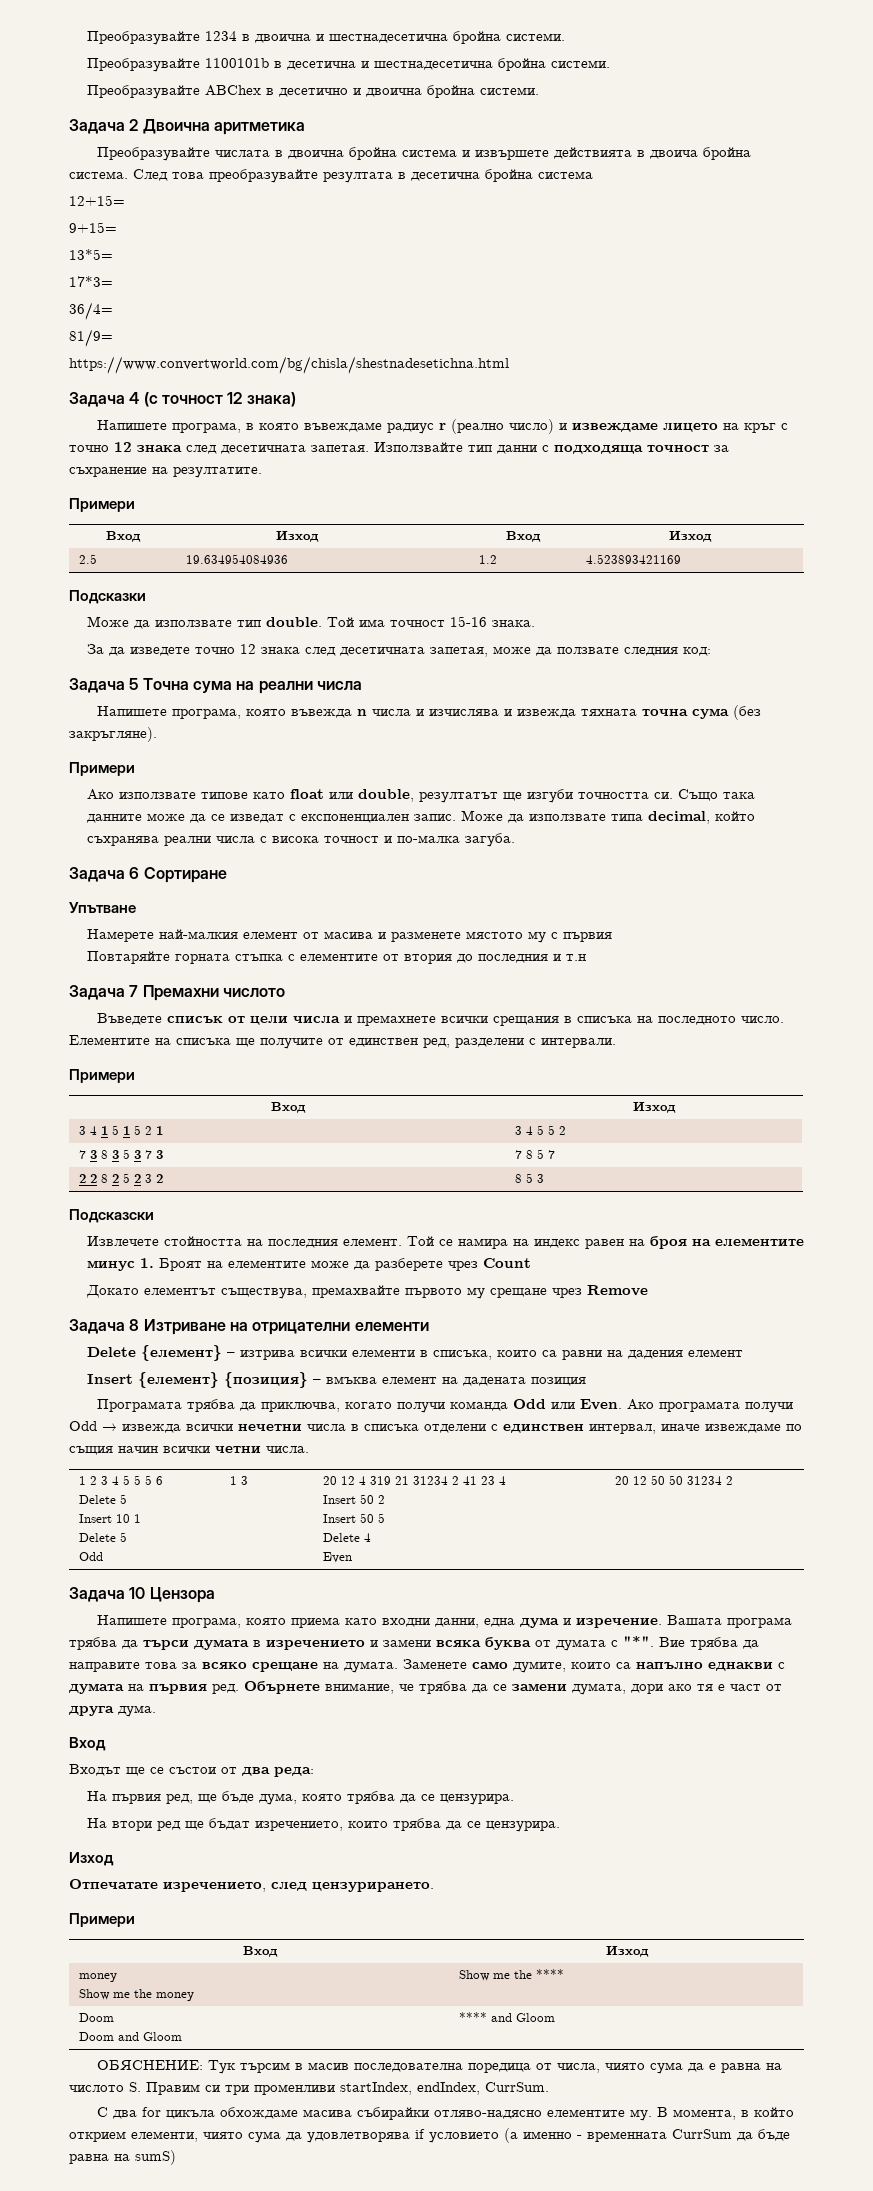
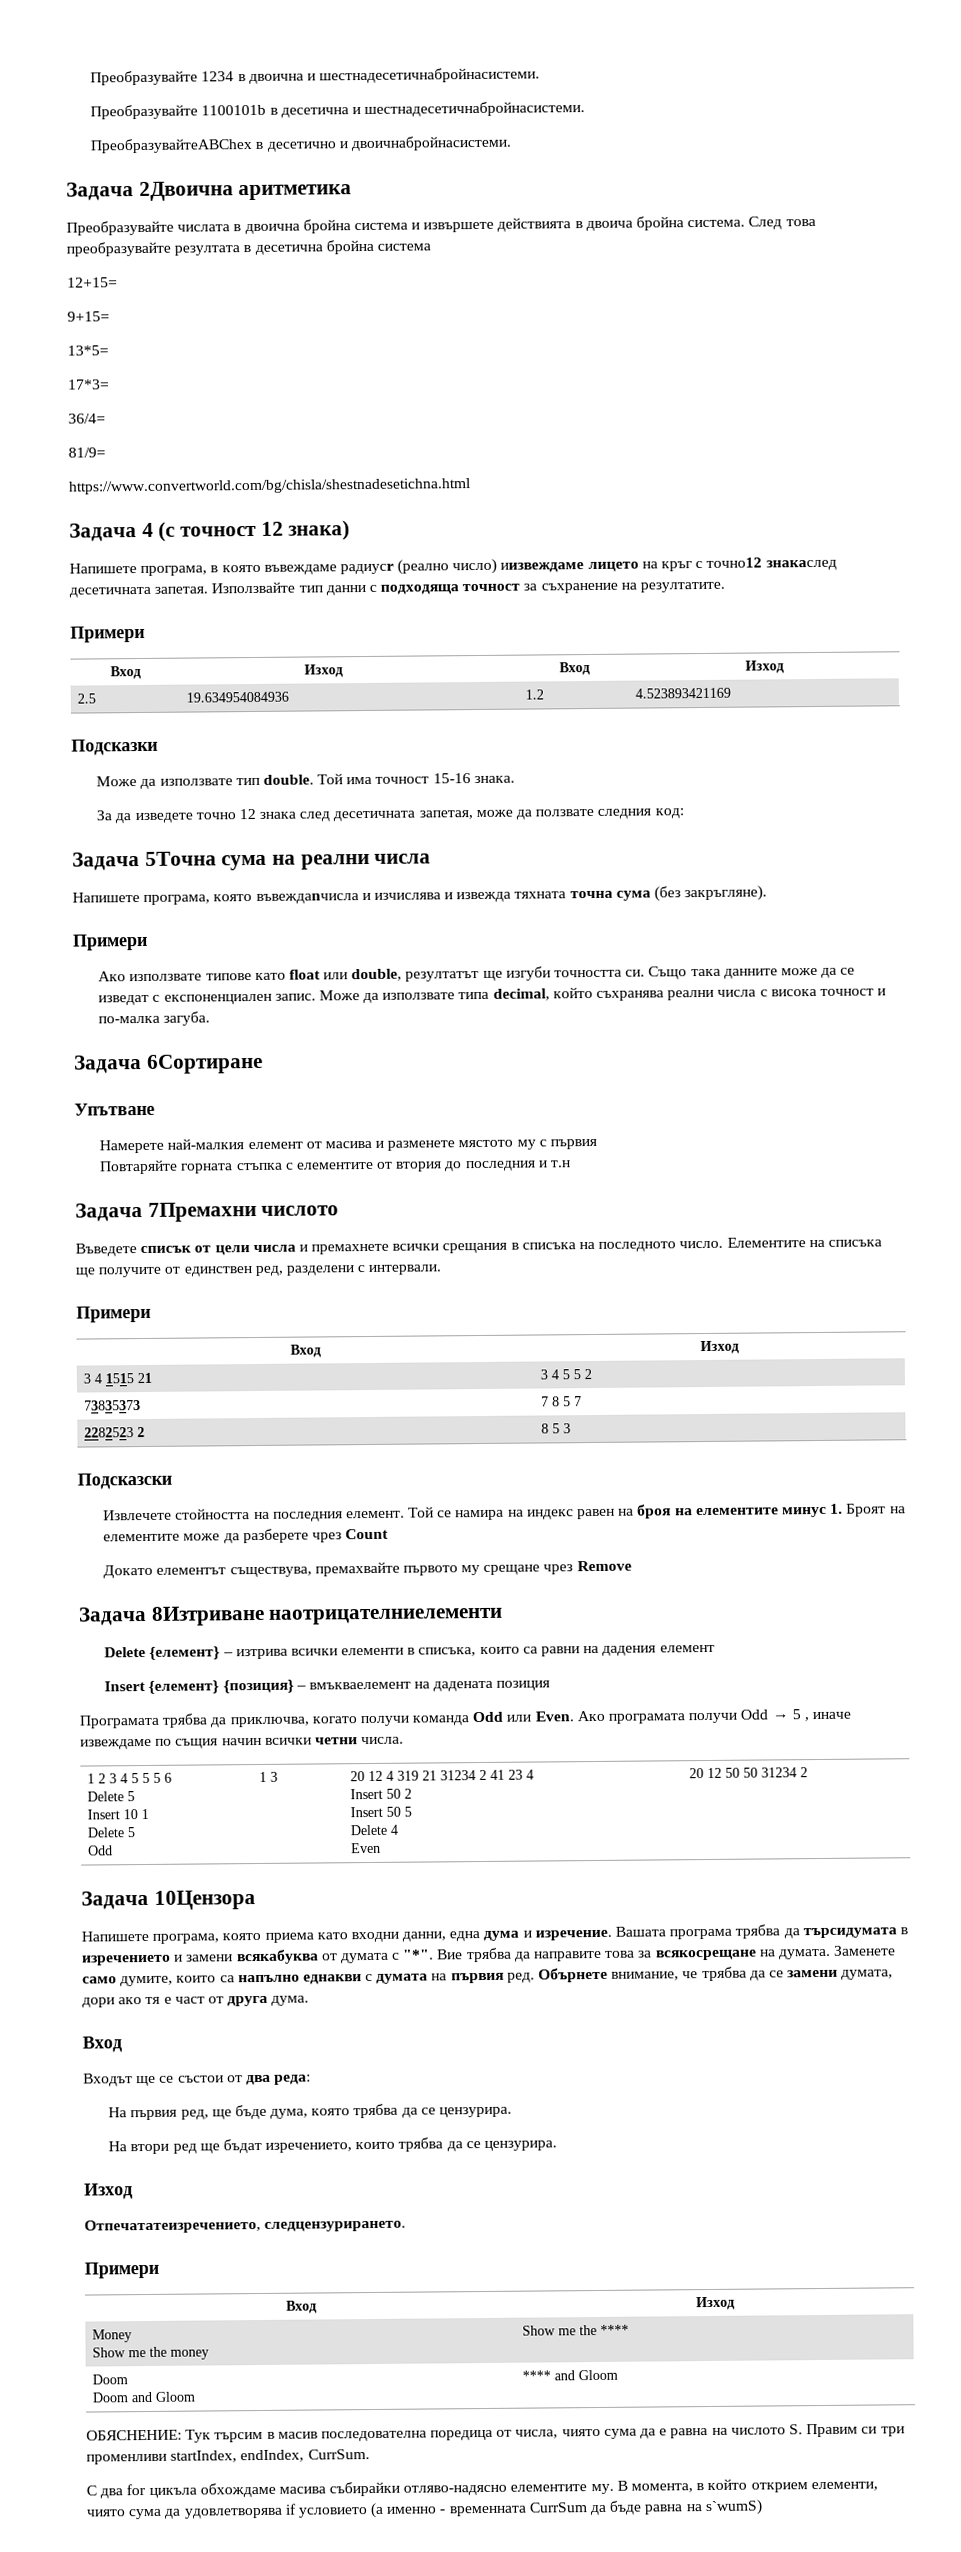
[328,31,565,44] шестнадесетична бройна системи. -> [319,67,541,84] шестнадесетичнабройнасистеми.
[373,58,610,71] [86,85,539,99] [69,119,210,134] шестнадесетична бройна системи. // Преобразувайте ABChex в десетично и двоична бройна системи. // Задача 2 Двоична -> [364,101,586,117] [90,135,511,154] [66,181,234,202] шестнадесетичнабройнасистеми. // ПреобразувайтеABChex в десетично и двоичнабройнасистеми. // Задача 2Двоична
[387,419,789,434] [69,442,217,454] радиус r (реално число) и извеждаме лицето на кръг с точно 12 знака след -> [339,557,837,575] радиусr (реално число) иизвеждаме лицето на кръг с точно12 знакаслед
[129,678,189,690] 5 Точна -> [144,851,217,866] 5Точна
[291,709,412,718] въвежда n числа -> [255,893,359,904] въвеждаnчисла
[129,867,227,883] 6 Сортиране -> [146,1053,263,1074] 6Сортиране
[129,985,219,1001] 7 Премахни -> [147,1201,257,1222] 7Премахни
[100,1125,163,1135] 1 5 1 5 2 1 -> [104,1372,152,1384] 1515 21
[78,1149,163,1159] [514,1149,555,1159] [78,1173,152,1183] 7 3 8 3 5 3 7 3 | 7 8 5 7 // 2 2 8 2 5 2 3 -> [83,1400,141,1411] [540,1396,582,1407] [83,1427,134,1438] 73835373 | 7 8 5 7 // 2282523
[129,1319,429,1335] 8 Изтриване на отрицателни елементи -> [150,1605,504,1626] 8Изтриване наотрицателниелементи
[325,1376,437,1384] вмъква елемент -> [308,1681,411,1690] вмъкваелемент
[122,1424,656,1434] извежда всички нечетни числа в списъка отделени с единствен интервал, -> [791,1709,809,1722] 5 ,
[129,1587,215,1603] 10 Цензора -> [153,1890,256,1910] 10Цензора
[143,1639,249,1650] търси думата -> [802,1927,897,1939] търсидумата
[436,1637,531,1650] всяка буква -> [235,1949,319,1965] всякабуква
[202,1662,318,1672] всяко срещане -> [655,1949,757,1961] всякосрещане
[69,1879,434,1892] [69,1913,135,1927] [242,1946,278,1957] [605,1945,649,1957] [78,1973,117,1982] Отпечатате изречението, след цензурирането. // Примери // Вход | Изход // money -> [84,2218,407,2234] [84,2261,159,2279] [285,2300,317,2314] [695,2296,735,2311] [91,2329,132,2343] Отпечататеизречението, следцензурирането. // Примери // Вход | Изход // Money
[135,2150,176,2165] sumS) -> [704,2499,763,2516] s`wumS)

